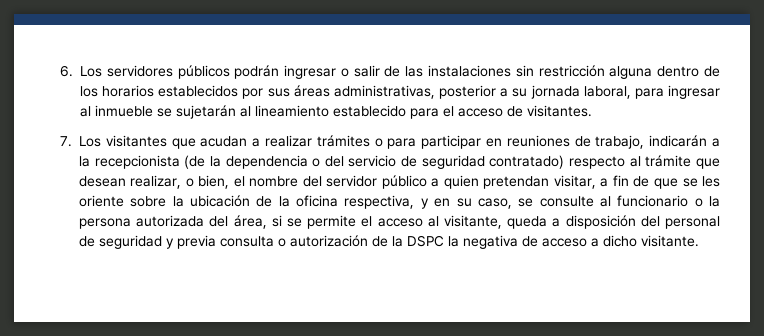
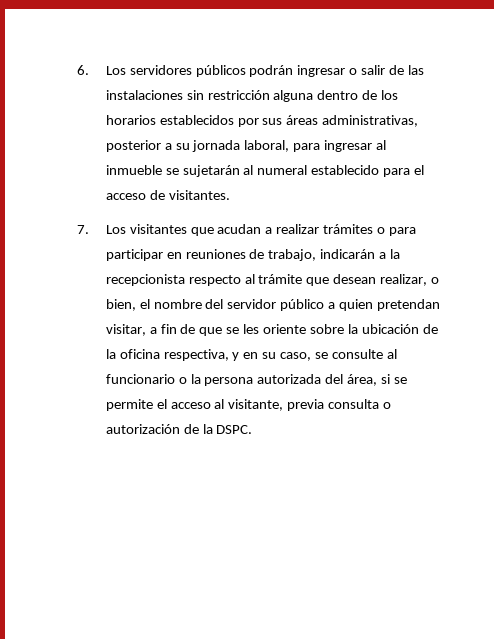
[254,105,329,117] lineamiento -> [257,165,308,175] numeral
[184,155,565,169] (de la dependencia o del servicio de seguridad contratado) -> (185, 280) none
[507,215,720,229] [78,235,174,249] queda a disposición del personal de seguridad y -> (284, 405) none
[406,235,699,249] DSPC la negativa de acceso a dicho visitante. -> [216,425,253,434] DSPC.

